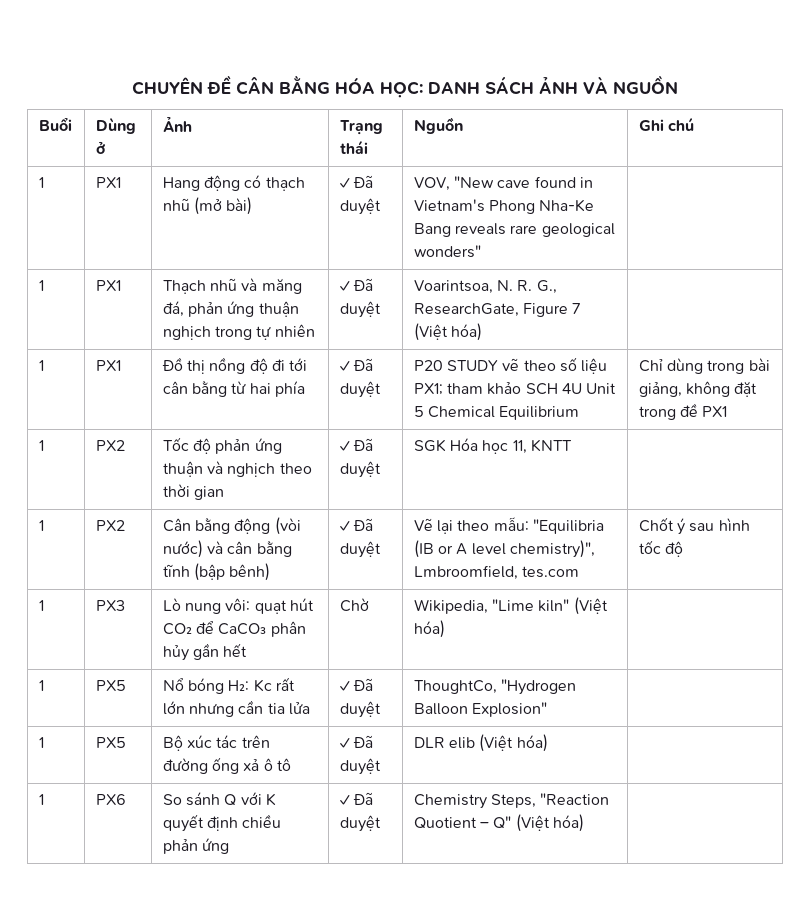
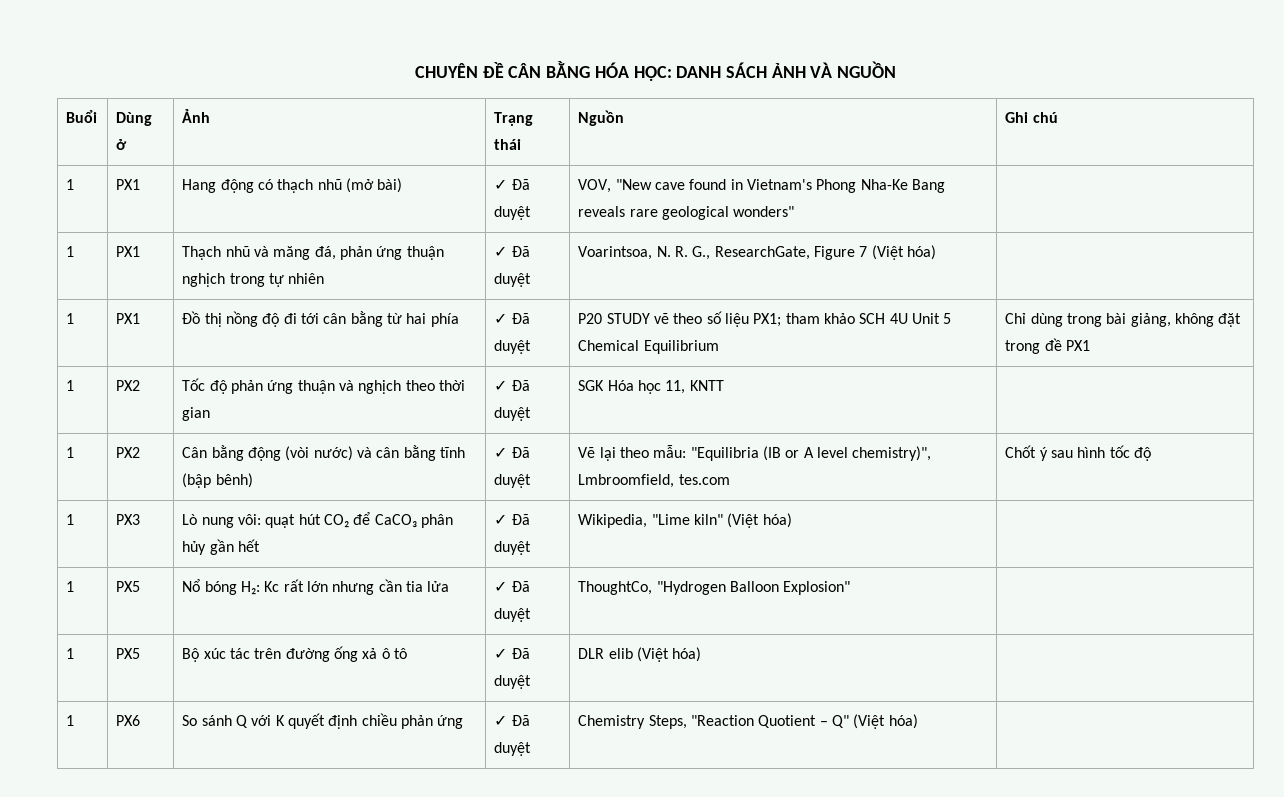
[339,598,369,612] Chờ -> [494,514,530,525] [494,541,532,555] ✓ Đã duyệt

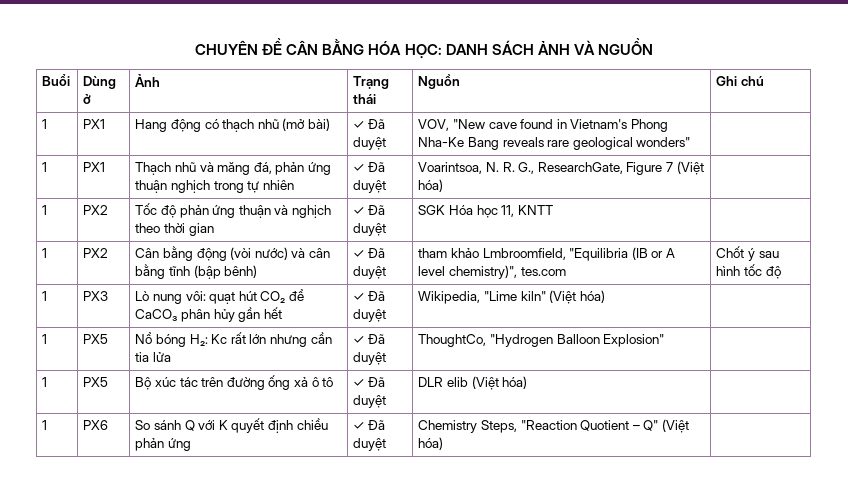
[66,313,75,324] [116,313,141,324] [182,311,459,327] [494,313,530,324] [494,340,532,354] [578,311,952,327] [578,340,719,354] [1005,313,1242,327] [1005,338,1091,354] // 1 | PX1 | Đồ thị nồng độ đi tới cân bằng từ hai phía | ✓ Đã duyệt | P20 STUDY vẽ theo số liệu PX1; tham khảo SCH 4U Unit 5 Chemical Equilibrium | Chỉ dùng trong bài giảng, không đặt trong đề PX1 -> (444, 185) none
[578,445,687,461] Vẽ lại theo mẫu: -> [418,248,566,260] tham khảo Lmbroomfield,
[578,474,675,488] Lmbroomfield, -> (517, 272) none

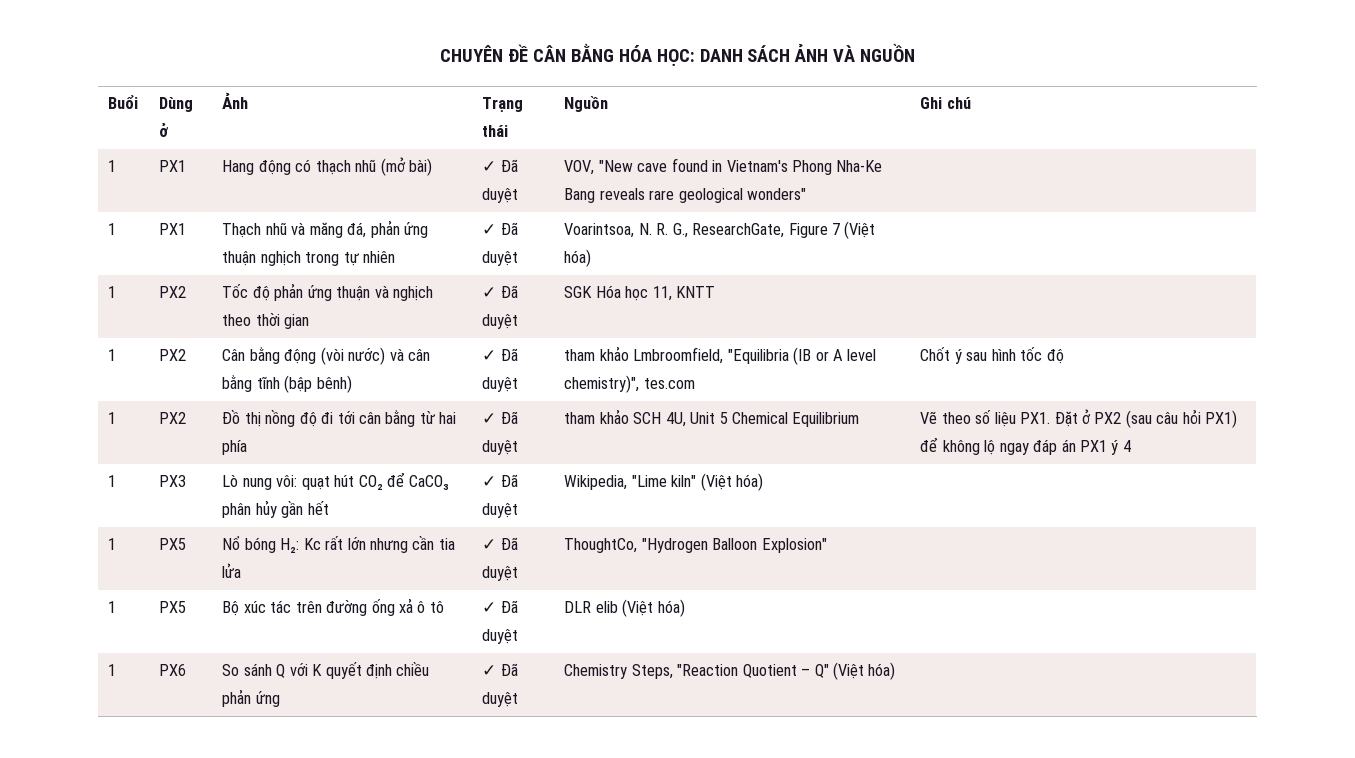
(781, 272) none -> [108,412,117,424] [159,412,187,424] [222,410,457,427] [222,440,248,455] [482,411,518,424] [482,440,519,455] [564,409,860,427] [920,409,1238,428] [920,437,1131,455] // 1 | PX2 | Đồ thị nồng độ đi tới cân bằng từ hai phía | ✓ Đã duyệt | tham khảo SCH 4U, Unit 5 Chemical Equilibrium | Vẽ theo số liệu PX1. Đặt ở PX2 (sau câu hỏi PX1) để không lộ ngay đáp án PX1 ý 4

